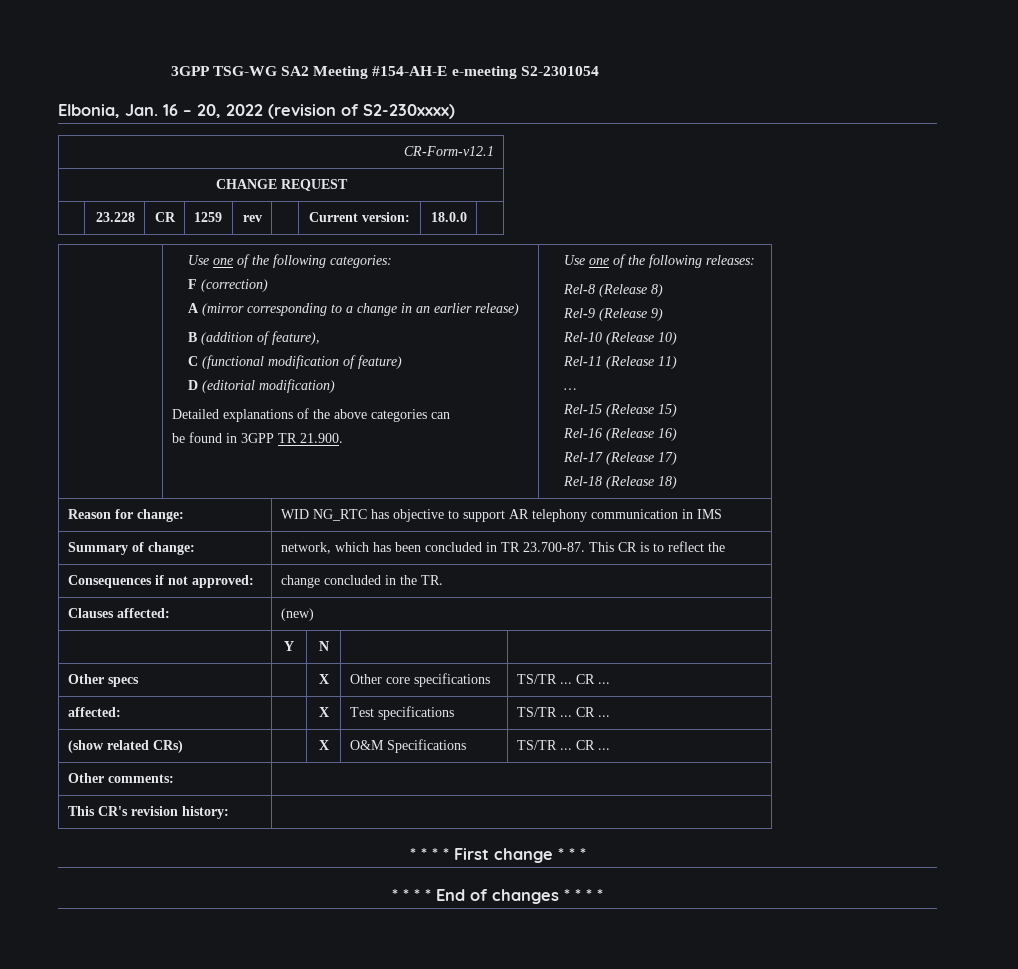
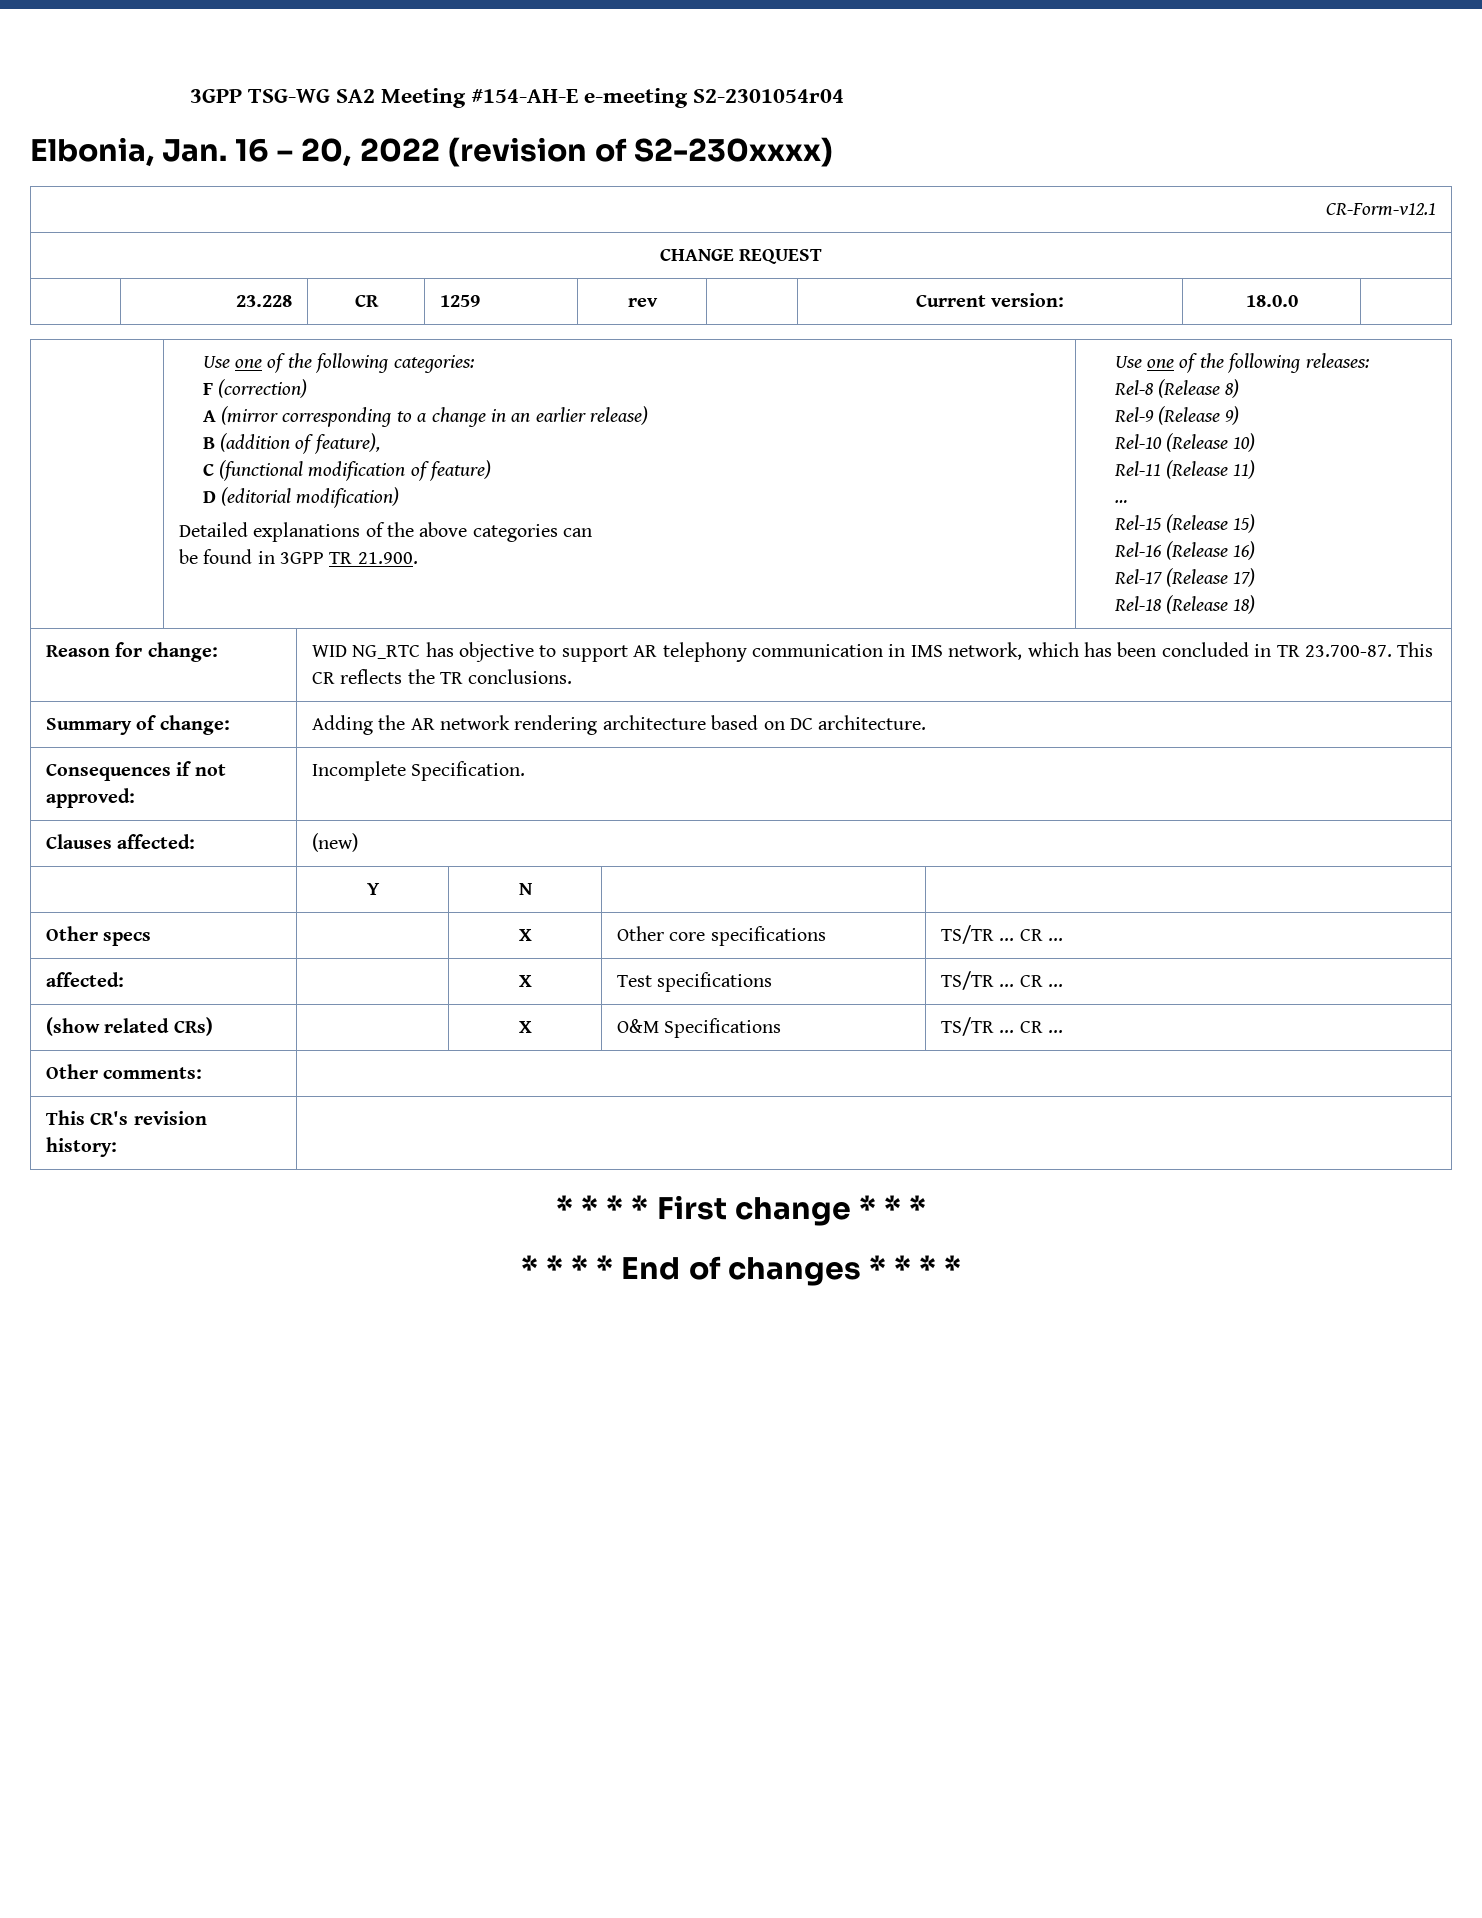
[520,66,599,76] S2-2301054 -> [692,89,844,103] S2-2301054r04
[67,542,195,555] // Summary of change: | -> (943, 651) none
[639,541,725,552] is to reflect the -> [340,669,573,684] [45,715,230,735] [311,715,927,735] reflects the TR conclusions. // Summary of change: | Adding the AR network rendering architecture based on DC architecture.
[280,575,443,588] change concluded in the TR. -> [311,761,526,781] Incomplete Specification.

